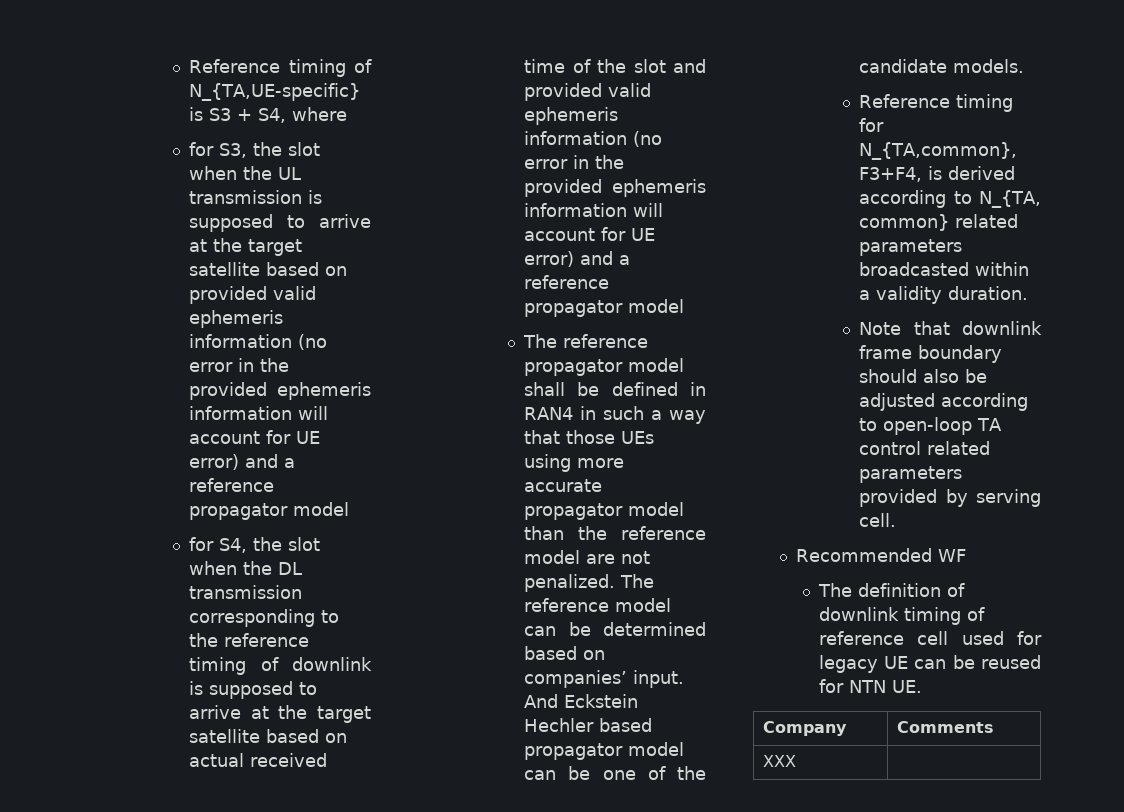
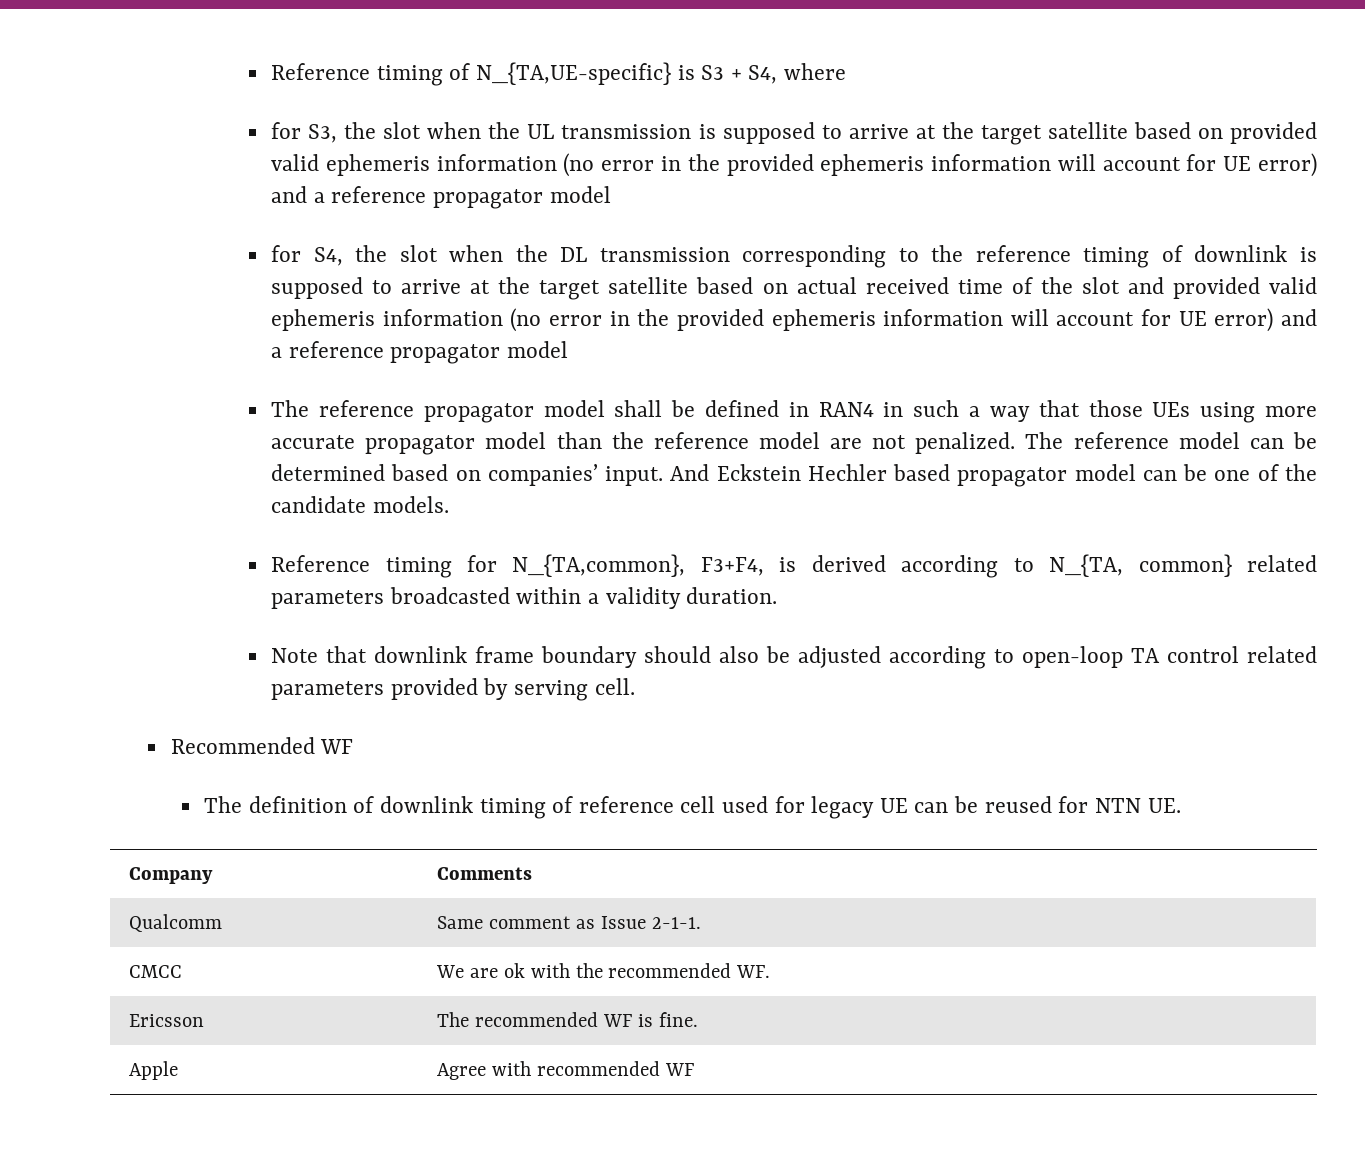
[763,755,797,767] XXX | -> [128,914,222,932] [436,916,701,929] [128,965,182,978] [435,963,771,978] [128,1014,204,1027] [436,1012,698,1027] [128,1061,178,1080] [436,1061,694,1080] Qualcomm | Same comment as Issue 2-1-1. // CMCC | We are ok with the recommended WF. // Ericsson | The recommended WF is fine. // Apple | Agree with recommended WF

